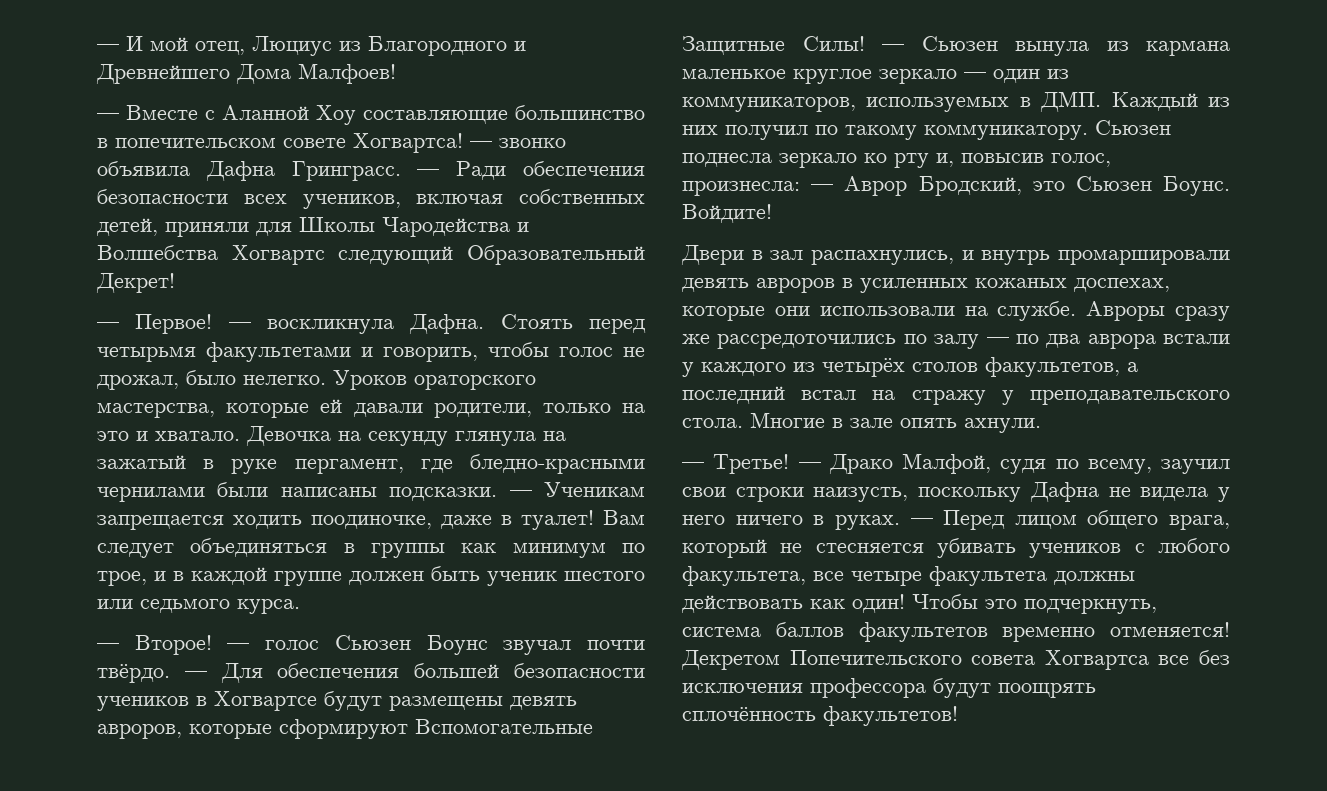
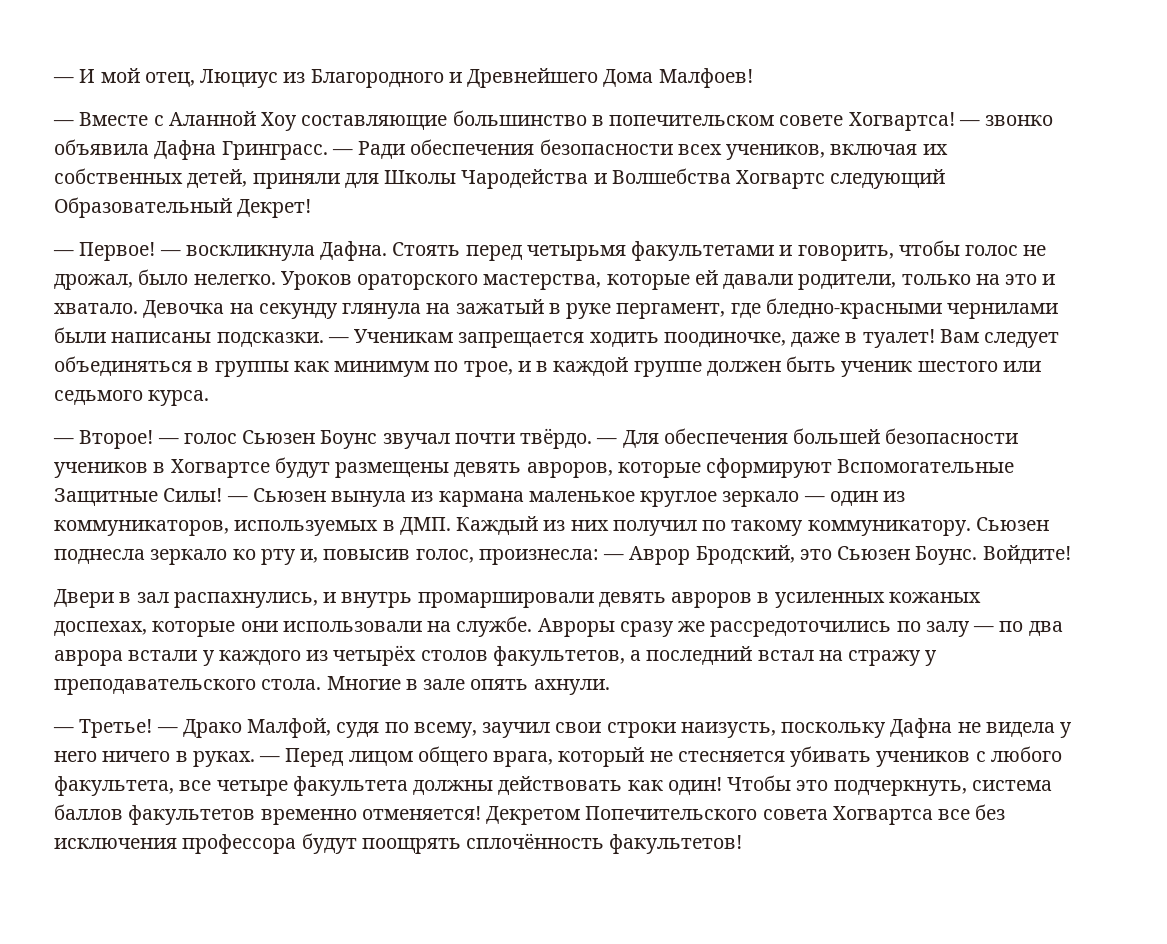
(504, 199) none -> [922,144,948,155] их

